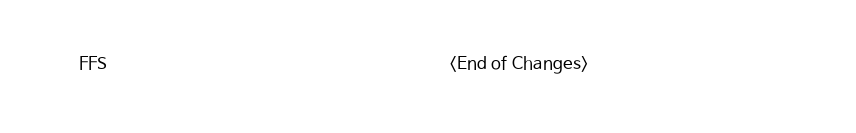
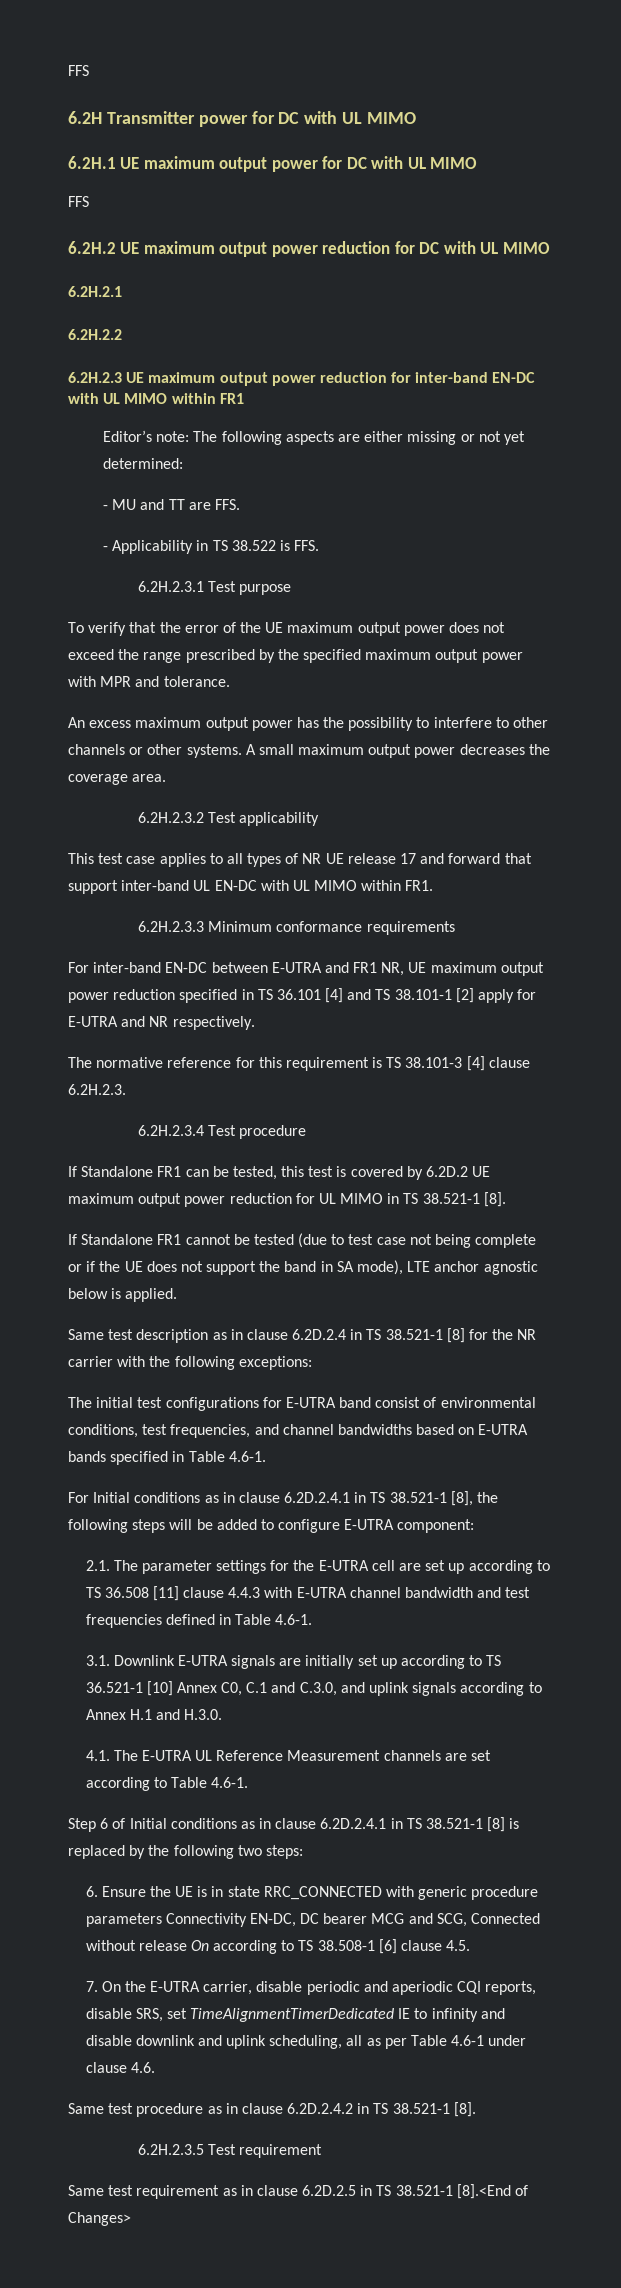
[79,56,107,70] [449,56,487,72] FFS // <End -> [68,65,89,76] [68,111,417,127] [68,156,478,172] [68,196,89,207] [68,241,550,257] [68,286,122,297] [68,329,122,340] [68,372,536,386] [68,393,244,404] [103,430,525,445] [103,458,184,469] [103,499,240,510] [103,540,320,554] [138,581,292,595] [68,622,506,636] [68,649,523,663] [68,676,230,687] [68,717,549,731] [68,744,550,758] [68,774,167,785] [138,812,320,826] [68,853,532,867] [68,880,434,894] [138,921,455,935] [68,962,544,976] [68,988,537,1003] [68,1016,255,1030] [68,1056,530,1071] [68,1084,126,1095] [138,1125,307,1139] [68,1166,491,1180] [68,1192,506,1207] [68,1233,537,1248] [68,1260,538,1275] [68,1288,178,1302] [68,1328,537,1343] [68,1356,312,1370] [68,1397,536,1411] [68,1424,529,1438] [68,1451,266,1465] [68,1491,499,1506] [68,1519,475,1533] [85,1560,550,1574] [85,1586,531,1601] [85,1614,313,1628] [85,1655,502,1669] [85,1681,542,1696] [85,1709,223,1720] [85,1750,492,1761] [85,1777,249,1791] [68,1817,520,1832] [68,1845,303,1859] [85,1886,539,1900] [85,1913,541,1927] [85,1939,471,1954] [85,1981,537,1995] [85,2008,505,2022] [85,2035,527,2049] [85,2062,155,2073] [68,2102,476,2117] [138,2144,323,2158] [68,2184,511,2199] FFS // 6.2H Transmitter power for DC with UL MIMO // 6.2H.1 UE maximum output power for DC with UL MIMO // FFS // 6.2H.2 UE maximum output power reduction for DC with UL MIMO // 6.2H.2.1 // 6.2H.2.2 // 6.2H.2.3 UE maximum output power reduction for inter-band EN-DC with UL MIMO within FR1 // Editor’s note: The following aspects are either missing or not yet determined: // - MU and TT are FFS. // - Applicability in TS 38.522 is FFS. // 6.2H.2.3.1 Test purpose // To verify that the error of the UE maximum output power does not exceed the range prescribed by the specified maximum output power with MPR and tolerance. // An excess maximum output power has the possibility to interfere to other channels or other systems. A small maximum output power decreases the coverage area. // 6.2H.2.3.2 Test applicability // This test case applies to all types of NR UE release 17 and forward that support inter-band UL EN-DC with UL MIMO within FR1. // 6.2H.2.3.3 Minimum conformance requirements // For inter-band EN-DC between E-UTRA and FR1 NR, UE maximum output power reduction specified in TS 36.101 [4] and TS 38.101-1 [2] apply for E-UTRA and NR respectively. // The normative reference for this requirement is TS 38.101-3 [4] clause 6.2H.2.3. // 6.2H.2.3.4 Test procedure // If Standalone FR1 can be tested, this test is covered by 6.2D.2 UE maximum output power reduction for UL MIMO in TS 38.521-1 [8]. // If Standalone FR1 cannot be tested (due to test case not being complete or if the UE does not support the band in SA mode), LTE anchor agnostic below is applied. // Same test description as in clause 6.2D.2.4 in TS 38.521-1 [8] for the NR carrier with the following exceptions: // The initial test configurations for E-UTRA band consist of environmental conditions, test frequencies, and channel bandwidths based on E-UTRA bands specified in Table 4.6-1. // For Initial conditions as in clause 6.2D.2.4.1 in TS 38.521-1 [8], the following steps will be added to configure E-UTRA component: // 2.1. The parameter settings for the E-UTRA cell are set up according to TS 36.508 [11] clause 4.4.3 with E-UTRA channel bandwidth and test frequencies defined in Table 4.6-1. // 3.1. Downlink E-UTRA signals are initially set up according to TS 36.521-1 [10] Annex C0, C.1 and C.3.0, and uplink signals according to Annex H.1 and H.3.0. // 4.1. The E-UTRA UL Reference Measurement channels are set according to Table 4.6-1. // Step 6 of Initial conditions as in clause 6.2D.2.4.1 in TS 38.521-1 [8] is replaced by the following two steps: // 6. Ensure the UE is in state RRC_CONNECTED with generic procedure parameters Connectivity EN-DC, DC bearer MCG and SCG, Connected without release On according to TS 38.508-1 [6] clause 4.5. // 7. On the E-UTRA carrier, disable periodic and aperiodic CQI reports, disable SRS, set TimeAlignmentTimerDedicated IE to infinity and disable downlink and uplink scheduling, all as per Table 4.6-1 under clause 4.6. // Same test procedure as in clause 6.2D.2.4.2 in TS 38.521-1 [8]. // 6.2H.2.3.5 Test requirement // Same test requirement as in clause 6.2D.2.5 in TS 38.521-1 [8].<End

